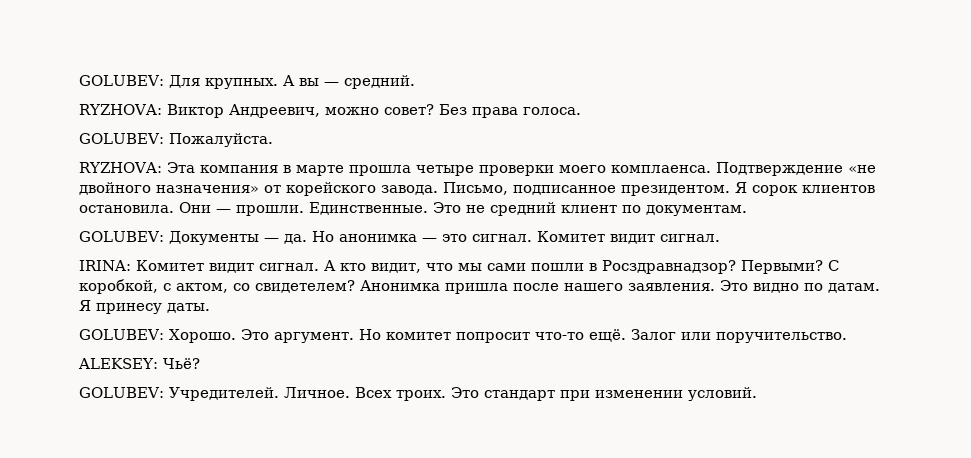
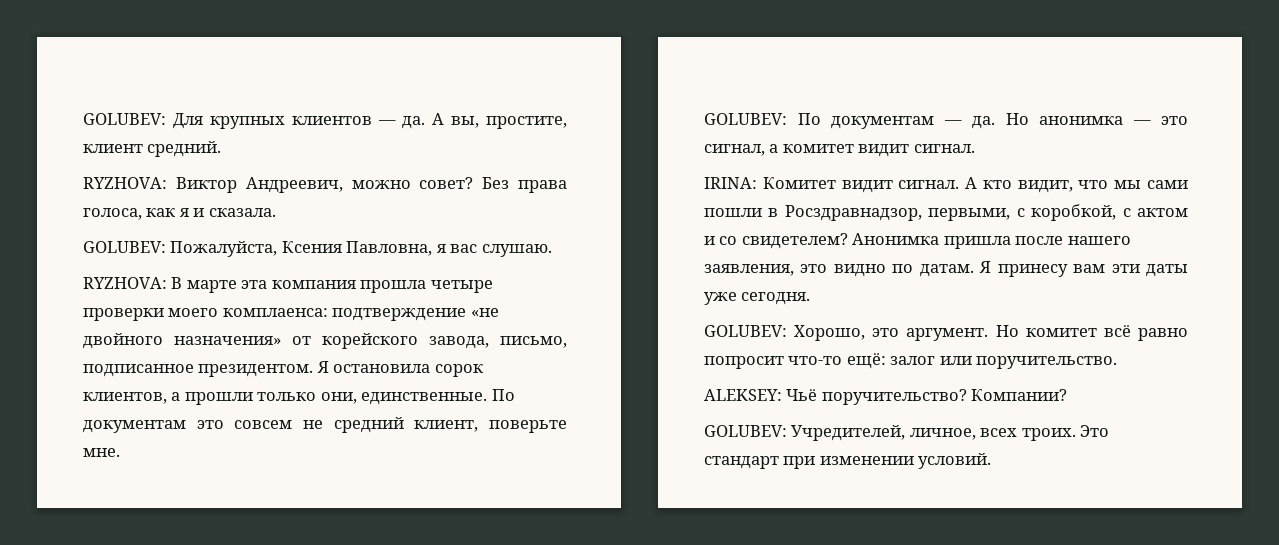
[204,75,339,89] крупных. А вы — -> [209,113,567,129] [83,144,143,153] крупных клиентов — да. А вы, простите, клиент
[522,107,581,115] [79,133,273,147] [79,162,344,176] голоса. // GOLUBEV: Пожалуйста. // RYZHOVA: Эта компания в марте -> [83,208,276,220] [83,241,552,257] [83,277,356,293] голоса, как я и сказала. // GOLUBEV: Пожалуйста, Ксения Павловна, я вас слушаю. // RYZHOVA: В марте эта компания
[610,162,843,176] комплаенса. Подтверждение -> [222,308,467,321] комплаенса: подтверждение
[381,182,508,195] завода. Письмо, -> [429,336,567,349] завода, письмо,
[752,185,875,196] [79,202,747,216] [79,231,259,245] сорок клиентов остановила. Они — прошли. Единственные. Это не средний клиент по документам. // GOLUBEV: Документы -> [333,364,483,377] [83,389,515,405] [83,417,567,433] [83,448,120,457] [704,113,934,129] остановила сорок клиентов, а прошли только они, единственные. По документам это совсем не средний клиент, поверьте мне. // GOLUBEV: По документам
[471,231,605,242] сигнал. Комитет -> [704,144,854,156] сигнал, а комитет
[602,260,839,274] [79,279,228,294] Росздравнадзор? Первыми? С коробкой, с актом, -> [784,204,1188,221] [704,236,715,245] Росздравнадзор, первыми, с коробкой, с актом и
[628,280,748,291] заявления. Это -> [704,264,828,276] заявления, это
[167,303,210,313] [79,329,269,343] даты. // GOLUBEV: Хорошо. Это -> [1073,264,1188,277] [704,292,811,305] [704,325,900,341] вам эти даты уже сегодня. // GOLUBEV: Хорошо, это
[455,329,847,343] [78,358,200,369] [79,387,392,401] попросит что-то ещё. Залог или поручительство. // ALEKSEY: Чьё? // GOLUBEV: Учредителей. Личное. Всех -> [1103,325,1188,341] [704,353,1118,369] [704,389,1068,405] [704,425,1018,441] всё равно попросит что-то ещё: залог или поручительство. // ALEKSEY: Чьё поручительство? Компании? // GOLUBEV: Учредителей, личное, всех

